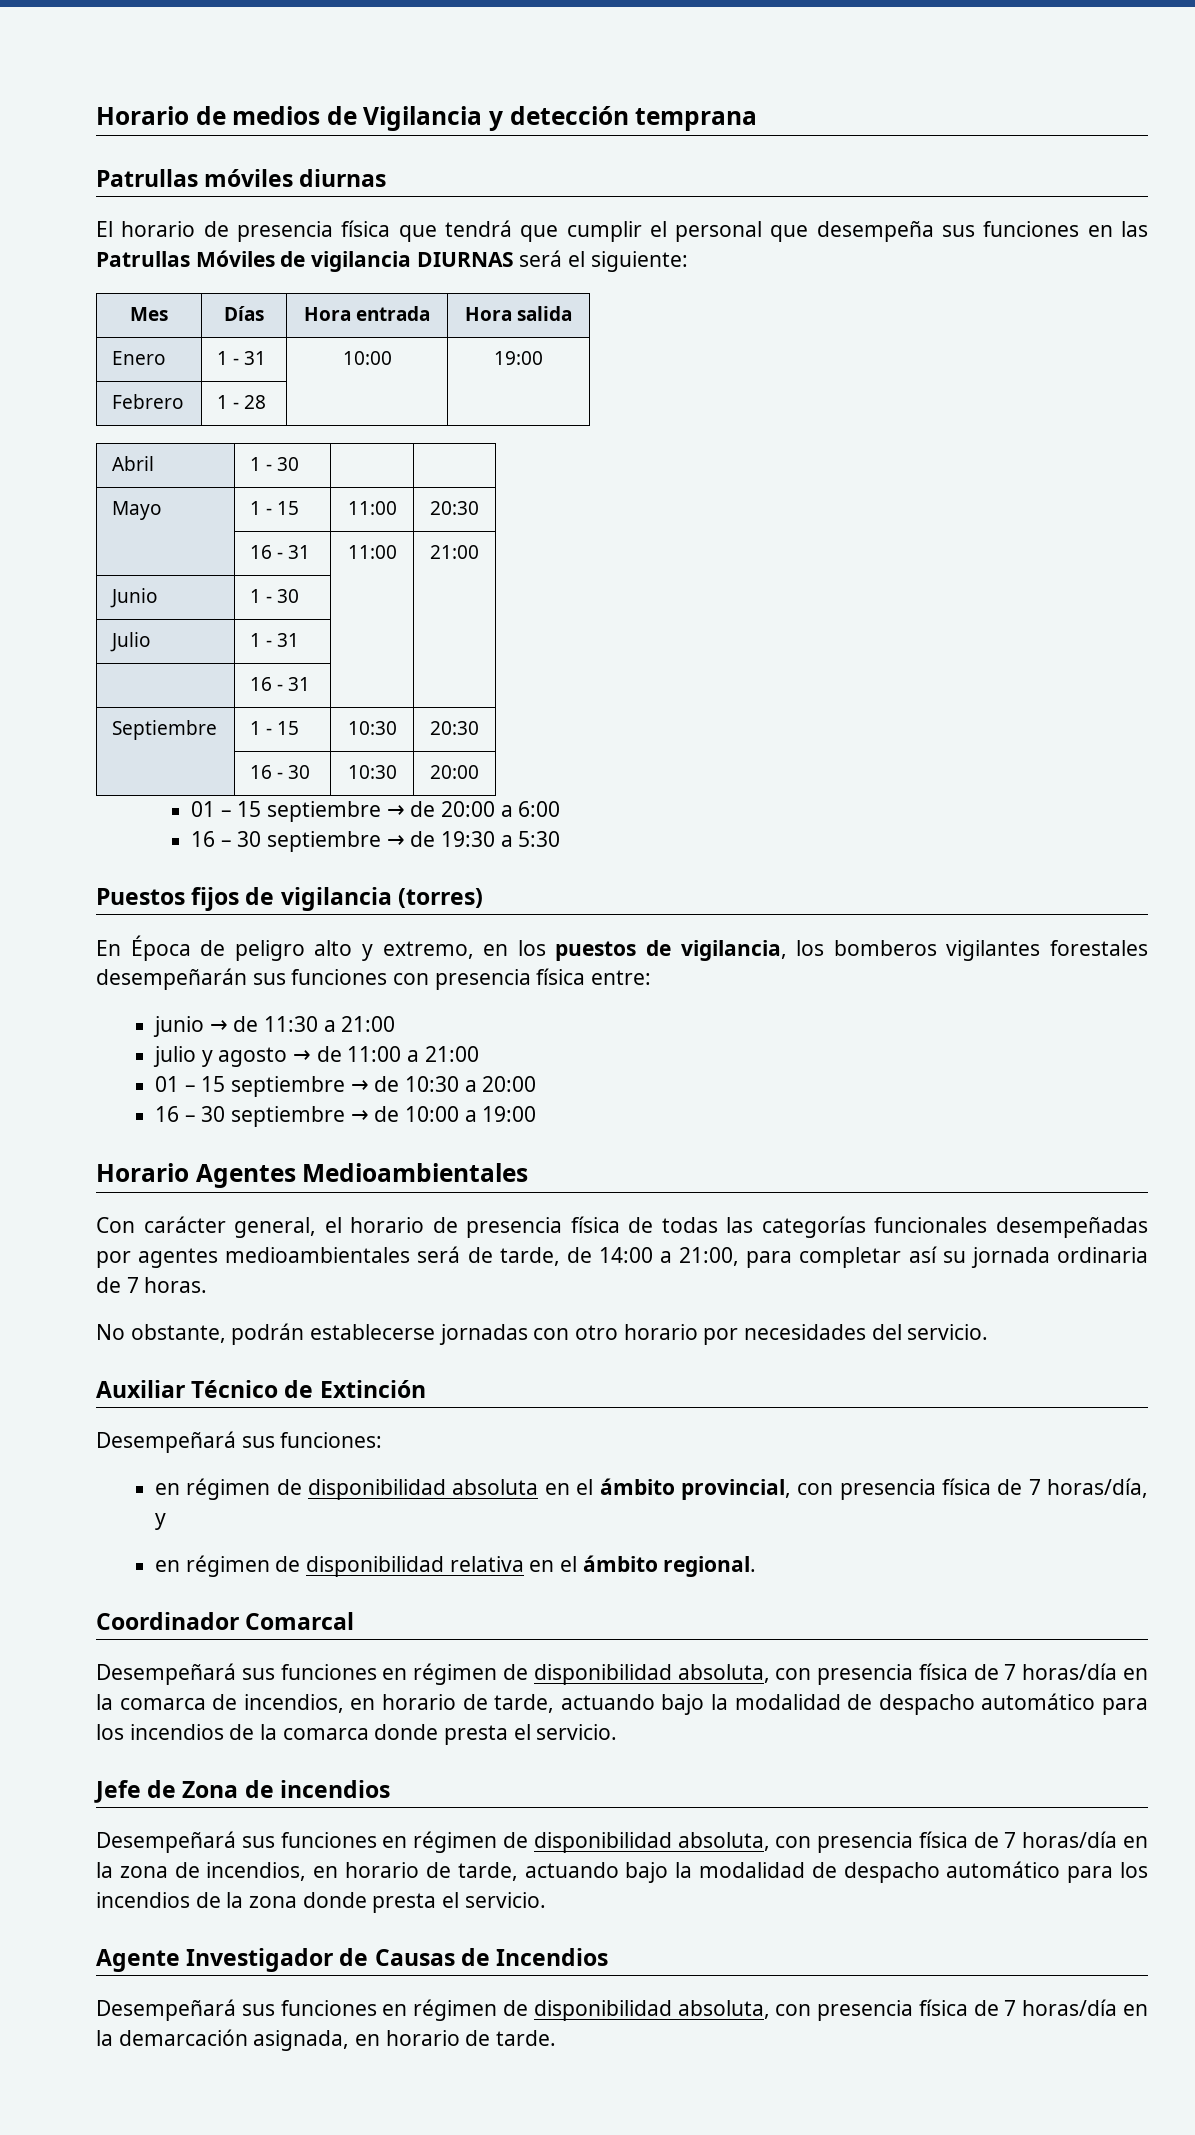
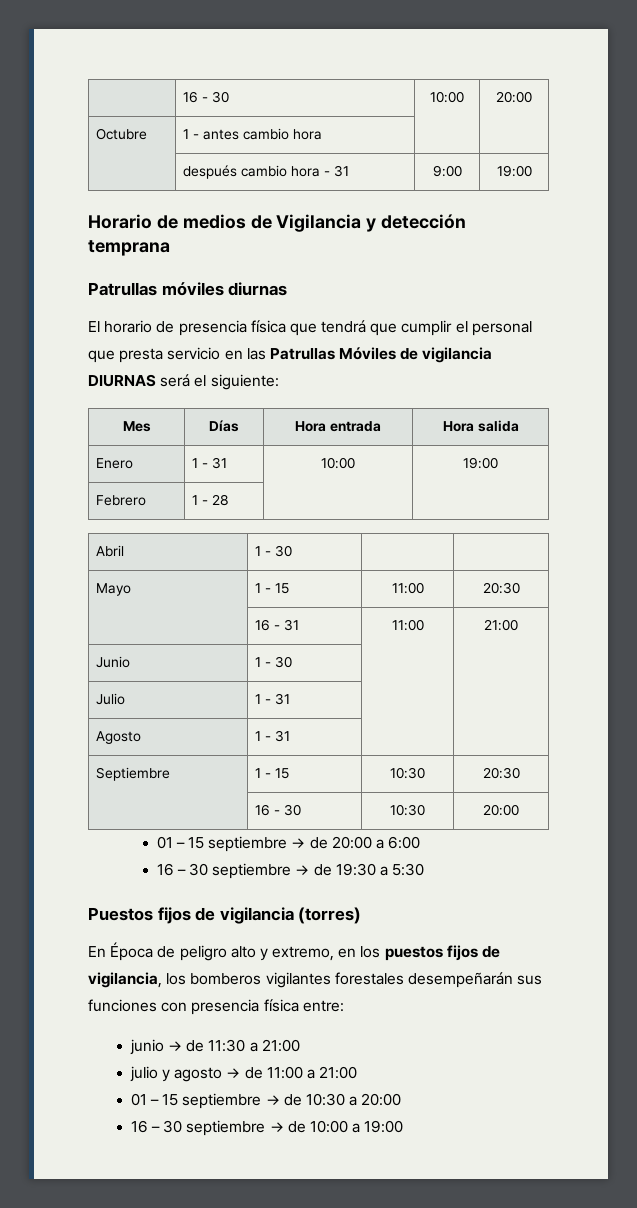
(96, 115) none -> [183,91,230,103] [430,91,464,103] [496,91,532,103] [96,128,148,140] [183,128,323,140] [183,165,350,179] [432,165,462,177] [496,165,532,177] | 16 - 30 | 10:00 | 20:00 // Octubre | 1 - antes cambio hora | | // | después cambio hora - 31 | 9:00 | 19:00 //
[816,221,1080,242] desempeña sus funciones -> [119,347,221,363] presta servicio
[250,677,273,691] | 16 -> [96,731,142,744] [255,731,262,741] Agosto | 1
(637, 951) none -> [446,945,478,961] fijos
[96,1163,529,1188] [96,1216,1148,1238] [96,1246,1148,1268] [96,1277,208,1293] [96,1323,989,1345] [96,1380,426,1398] [96,1431,383,1453] [154,1478,1149,1500] [154,1513,166,1530] [154,1555,757,1577] [96,1612,355,1630] [96,1663,1148,1685] [96,1693,1149,1715] [96,1724,618,1745] [94,1780,390,1803] [96,1831,1148,1853] [96,1861,1148,1883] [96,1892,546,1913] [96,1948,609,1972] [96,1999,1148,2021] [96,2029,557,2051] // Horario Agentes Medioambientales // Con carácter general, el horario de presencia física de todas las categorías funcionales desempeñadas por agentes medioambientales será de tarde, de 14:00 a 21:00, para completar así su jornada ordinaria de 7 horas. // No obstante, podrán establecerse jornadas con otro horario por necesidades del servicio. // Auxiliar Técnico de Extinción // Desempeñará sus funciones: // en régimen de disponibilidad absoluta en el ámbito provincial, con presencia física de 7 horas/día, y // en régimen de disponibilidad relativa en el ámbito regional. // Coordinador Comarcal // Desempeñará sus funciones en régimen de disponibilidad absoluta, con presencia física de 7 horas/día en la comarca de incendios, en horario de tarde, actuando bajo la modalidad de despacho automático para los incendios de la comarca donde presta el servicio. // Jefe de Zona de incendios // Desempeñará sus funciones en régimen de disponibilidad absoluta, con presencia física de 7 horas/día en la zona de incendios, en horario de tarde, actuando bajo la modalidad de despacho automático para los incendios de la zona donde presta el servicio. // Agente Investigador de Causas de Incendios // Desempeñará sus funciones en régimen de disponibilidad absoluta, con presencia física de 7 horas/día en la demarcación asignada, en horario de tarde. -> (404, 1126) none

